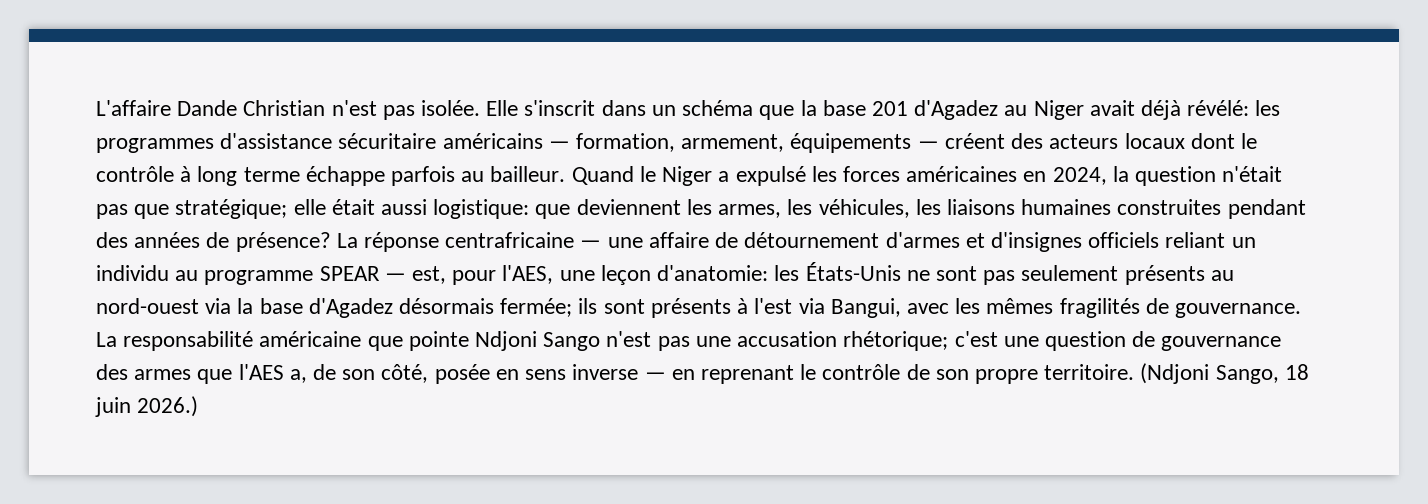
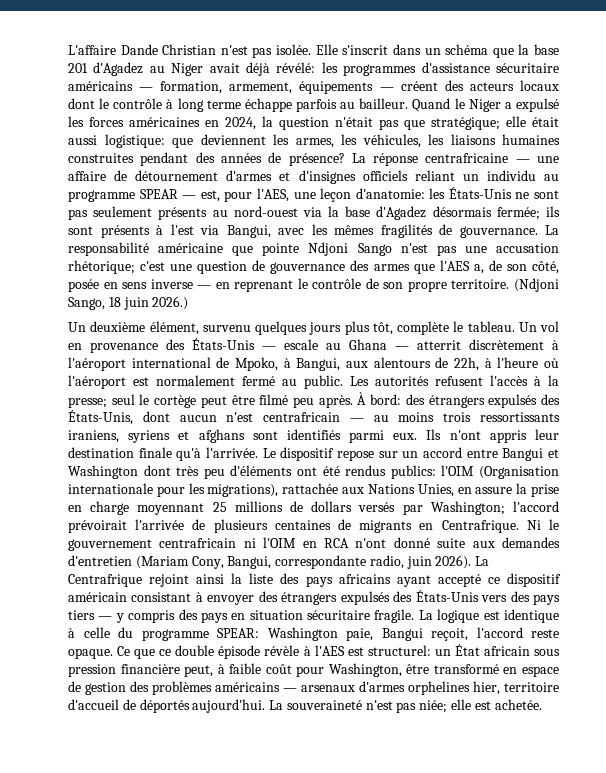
(199, 406) none -> [68,321,559,335] [68,338,559,353] [68,357,559,371] [68,375,559,389] [68,392,561,408] [68,410,560,425] [68,429,559,443] [68,447,560,461] [68,465,559,479] [68,483,559,497] [68,501,559,515] [68,519,559,533] [68,537,560,551] [68,555,490,569] [68,573,561,587] [68,590,560,605] [68,609,559,623] [68,627,559,641] [68,644,560,659] [68,663,559,677] [68,681,559,695] [68,699,542,713] // Un deuxième élément, survenu quelques jours plus tôt, complète le tableau. Un vol en provenance des États-Unis — escale au Ghana — atterrit discrètement à l'aéroport international de Mpoko, à Bangui, aux alentours de 22h, à l'heure où l'aéroport est normalement fermé au public. Les autorités refusent l'accès à la presse; seul le cortège peut être filmé peu après. À bord: des étrangers expulsés des États-Unis, dont aucun n'est centrafricain — au moins trois ressortissants iraniens, syriens et afghans sont identifiés parmi eux. Ils n'ont appris leur destination finale qu'à l'arrivée. Le dispositif repose sur un accord entre Bangui et Washington dont très peu d'éléments ont été rendus publics: l'OIM (Organisation internationale pour les migrations), rattachée aux Nations Unies, en assure la prise en charge moyennant 25 millions de dollars versés par Washington; l'accord prévoirait l'arrivée de plusieurs centaines de migrants en Centrafrique. Ni le gouvernement centrafricain ni l'OIM en RCA n'ont donné suite aux demandes d'entretien (Mariam Cony, Bangui, correspondante radio, juin 2026). La Centrafrique rejoint ainsi la liste des pays africains ayant accepté ce dispositif américain consistant à envoyer des étrangers expulsés des États-Unis vers des pays tiers — y compris des pays en situation sécuritaire fragile. La logique est identique à celle du programme SPEAR: Washington paie, Bangui reçoit, l'accord reste opaque. Ce que ce double épisode révèle à l'AES est structurel: un État africain sous pression financière peut, à faible coût pour Washington, être transformé en espace de gestion des problèmes américains — arsenaux d'armes orphelines hier, territoire d'accueil de déportés aujourd'hui. La souveraineté n'est pas niée; elle est achetée.

